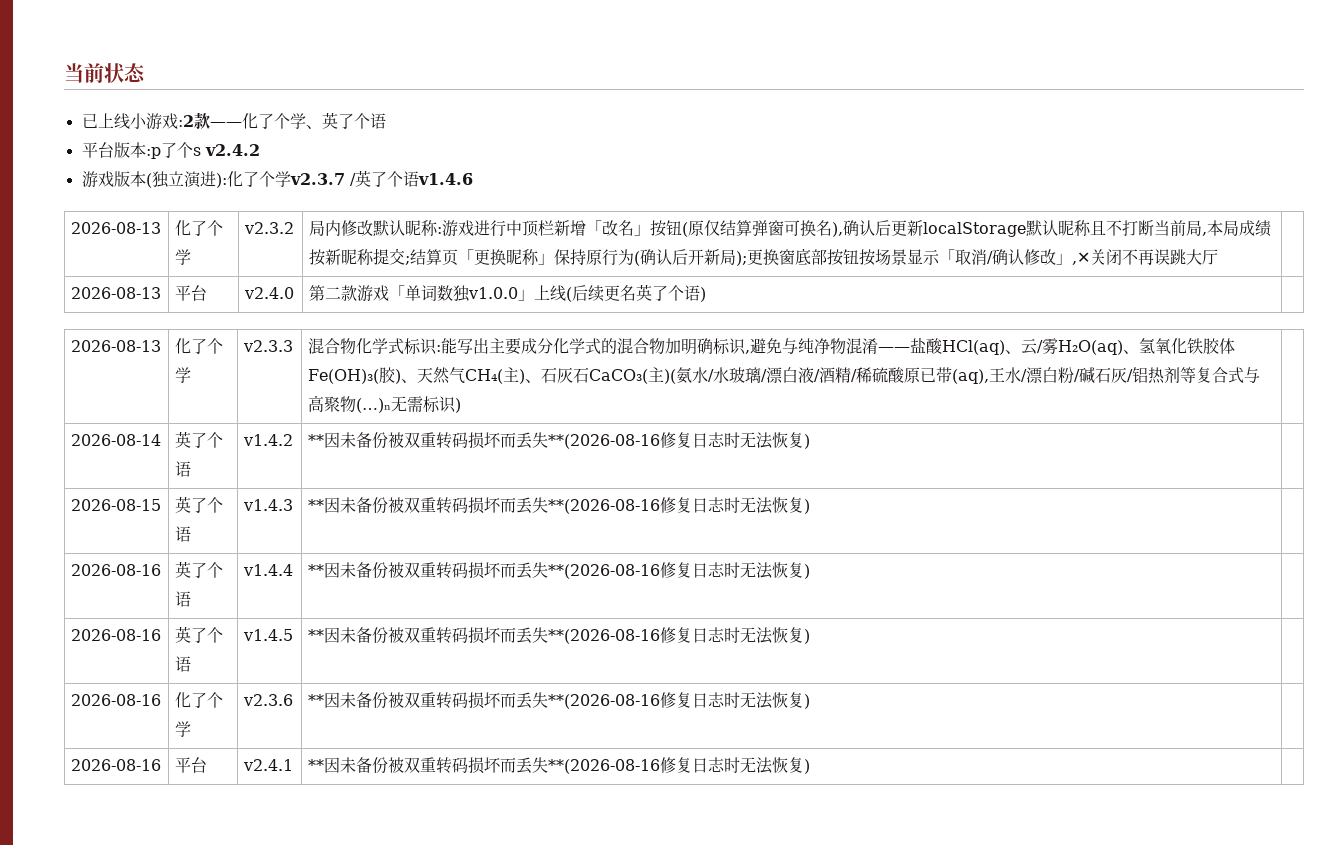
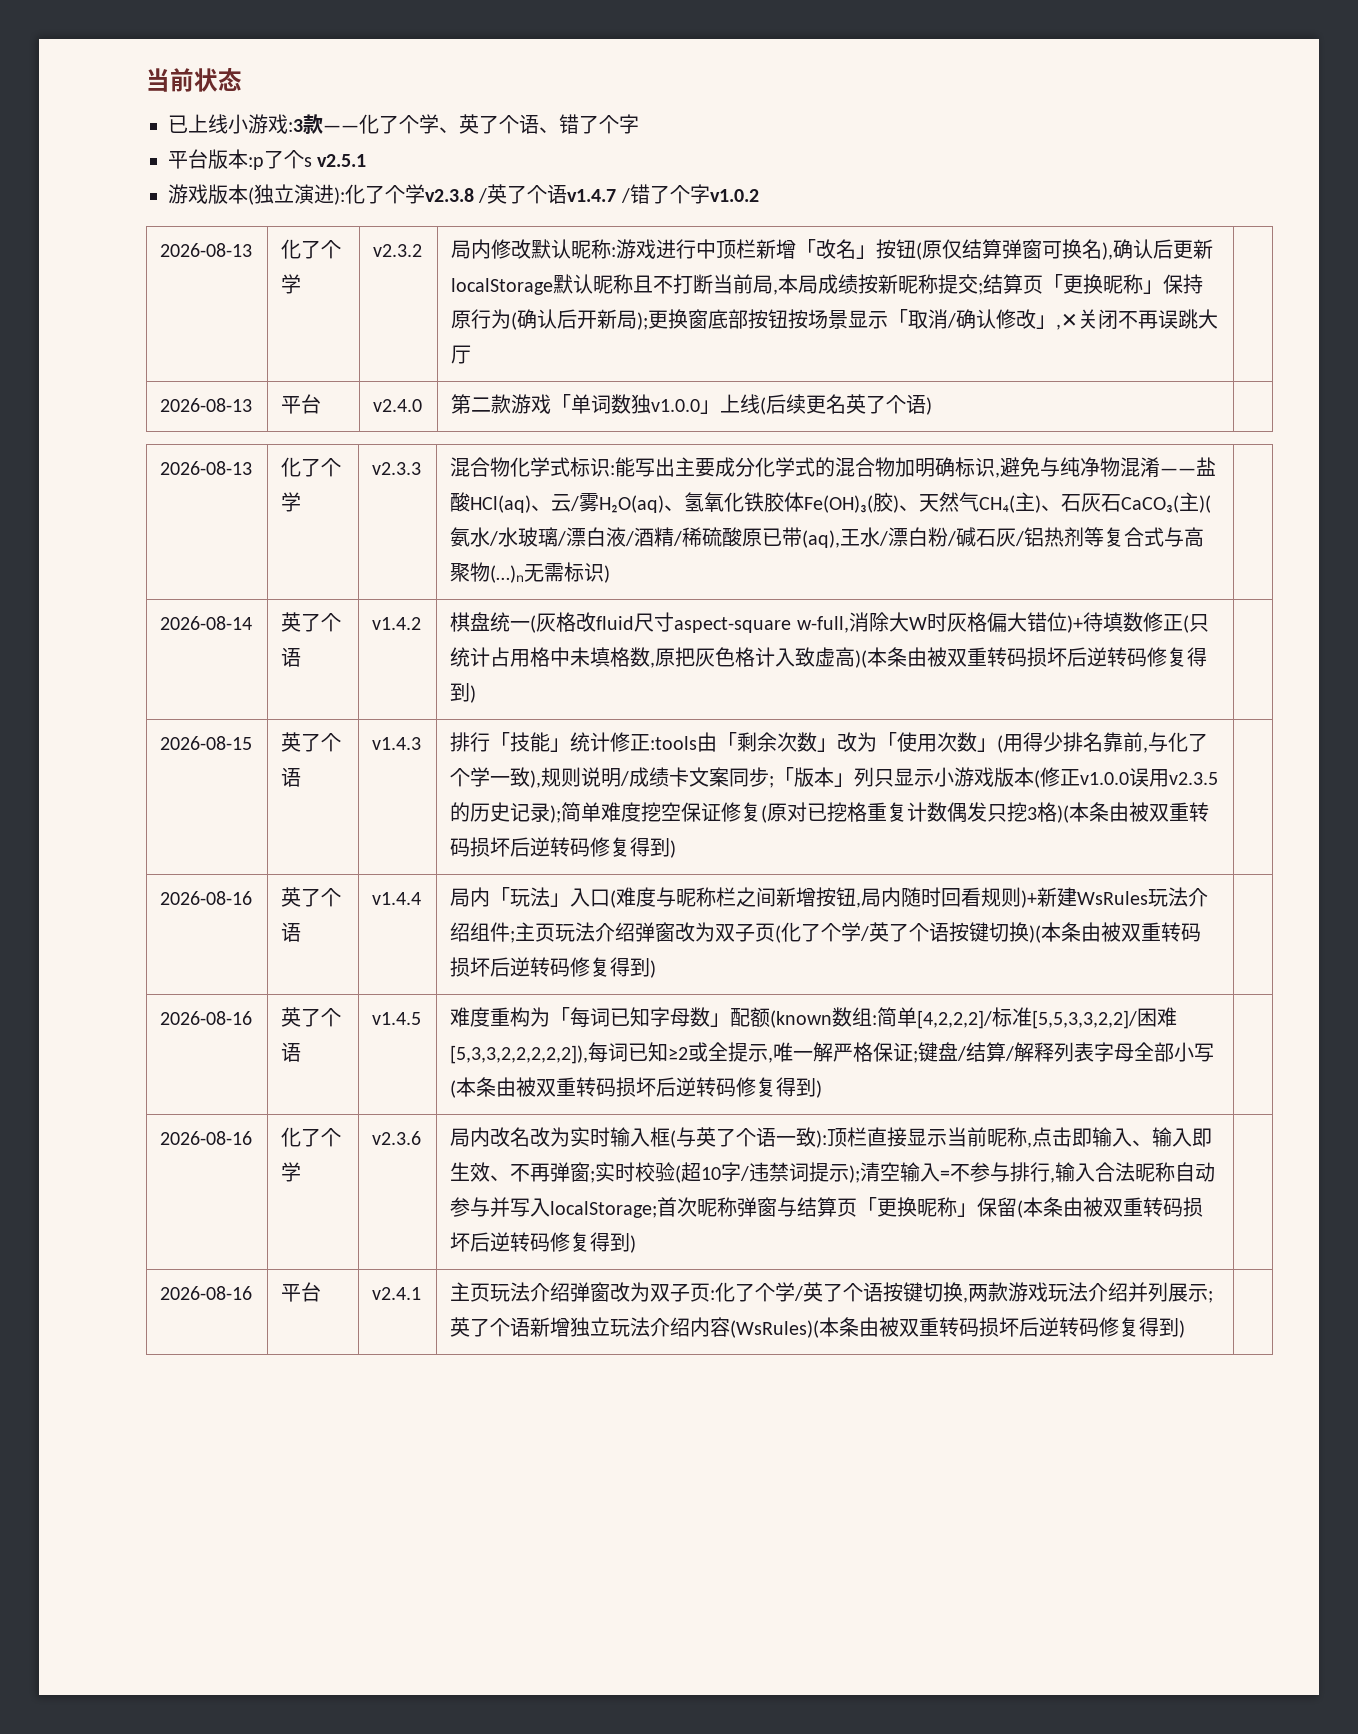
[177,115,194,127] :2 -> [288,119,303,132] :3
(386, 121) none -> [539,114,639,134] 、错了个字
[204,144,260,156] v2.4.2 -> [317,154,367,167] v2.5.1
[289,170,473,187] v2.3.7 /英了个语v1.4.6 -> [425,184,759,204] v2.3.8 /英了个语v1.4.7 /错了个字v1.0.2
[307,432,804,449] **因未备份被双重转码损坏而丢失**(2026-08-16修复日志时无法恢复 -> [450,612,1209,633] [450,647,1208,668] [450,683,471,702] 棋盘统一(灰格改fluid尺寸aspect-square w-full,消除大W时灰格偏大错位)+待填数修正(只统计占用格中未填格数,原把灰色格计入致虚高)(本条由被双重转码损坏后逆转码修复得到
[307,497,804,514] **因未备份被双重转码损坏而丢失**(2026-08-16修复日志时无法恢复 -> [450,732,1209,753] [450,767,1219,788] [450,802,1210,823] [450,837,671,857] 排行「技能」统计修正:tools由「剩余次数」改为「使用次数」(用得少排名靠前,与化了个学一致),规则说明/成绩卡文案同步;「版本」列只显示小游戏版本(修正v1.0.0误用v2.3.5的历史记录);简单难度挖空保证修复(原对已挖格重复计数偶发只挖3格)(本条由被双重转码损坏后逆转码修复得到
[307,562,804,579] **因未备份被双重转码损坏而丢失**(2026-08-16修复日志时无法恢复 -> [450,887,1209,908] [450,922,1202,943] [450,957,651,977] 局内「玩法」入口(难度与昵称栏之间新增按钮,局内随时回看规则)+新建WsRules玩法介绍组件;主页玩法介绍弹窗改为双子页(化了个学/英了个语按键切换)(本条由被双重转码损坏后逆转码修复得到
[307,627,804,644] **因未备份被双重转码损坏而丢失**(2026-08-16修复日志时无法恢复 -> [450,1007,1178,1029] [450,1042,1215,1064] [450,1077,817,1098] 难度重构为「每词已知字母数」配额(known数组:简单[4,2,2,2]/标准[5,5,3,3,2,2]/困难[5,3,3,2,2,2,2,2]),每词已知≥2或全提示,唯一解严格保证;键盘/结算/解释列表字母全部小写(本条由被双重转码损坏后逆转码修复得到
[307,692,810,709] [70,759,161,771] [174,757,207,773] [242,759,293,771] [307,757,804,774] **因未备份被双重转码损坏而丢失**(2026-08-16修复日志时无法恢复) | // 2026-08-16 | 平台 | v2.4.1 | **因未备份被双重转码损坏而丢失**(2026-08-16修复日志时无法恢复 -> [450,1127,1213,1148] [450,1162,1216,1183] [450,1197,1204,1218] [450,1232,637,1253] [160,1286,253,1300] [281,1282,322,1302] [372,1287,422,1300] [450,1282,1214,1303] [450,1317,1180,1338] 局内改名改为实时输入框(与英了个语一致):顶栏直接显示当前昵称,点击即输入、输入即生效、不再弹窗;实时校验(超10字/违禁词提示);清空输入=不参与排行,输入合法昵称自动参与并写入localStorage;首次昵称弹窗与结算页「更换昵称」保留(本条由被双重转码损坏后逆转码修复得到) | // 2026-08-16 | 平台 | v2.4.1 | 主页玩法介绍弹窗改为双子页:化了个学/英了个语按键切换,两款游戏玩法介绍并列展示;英了个语新增独立玩法介绍内容(WsRules)(本条由被双重转码损坏后逆转码修复得到

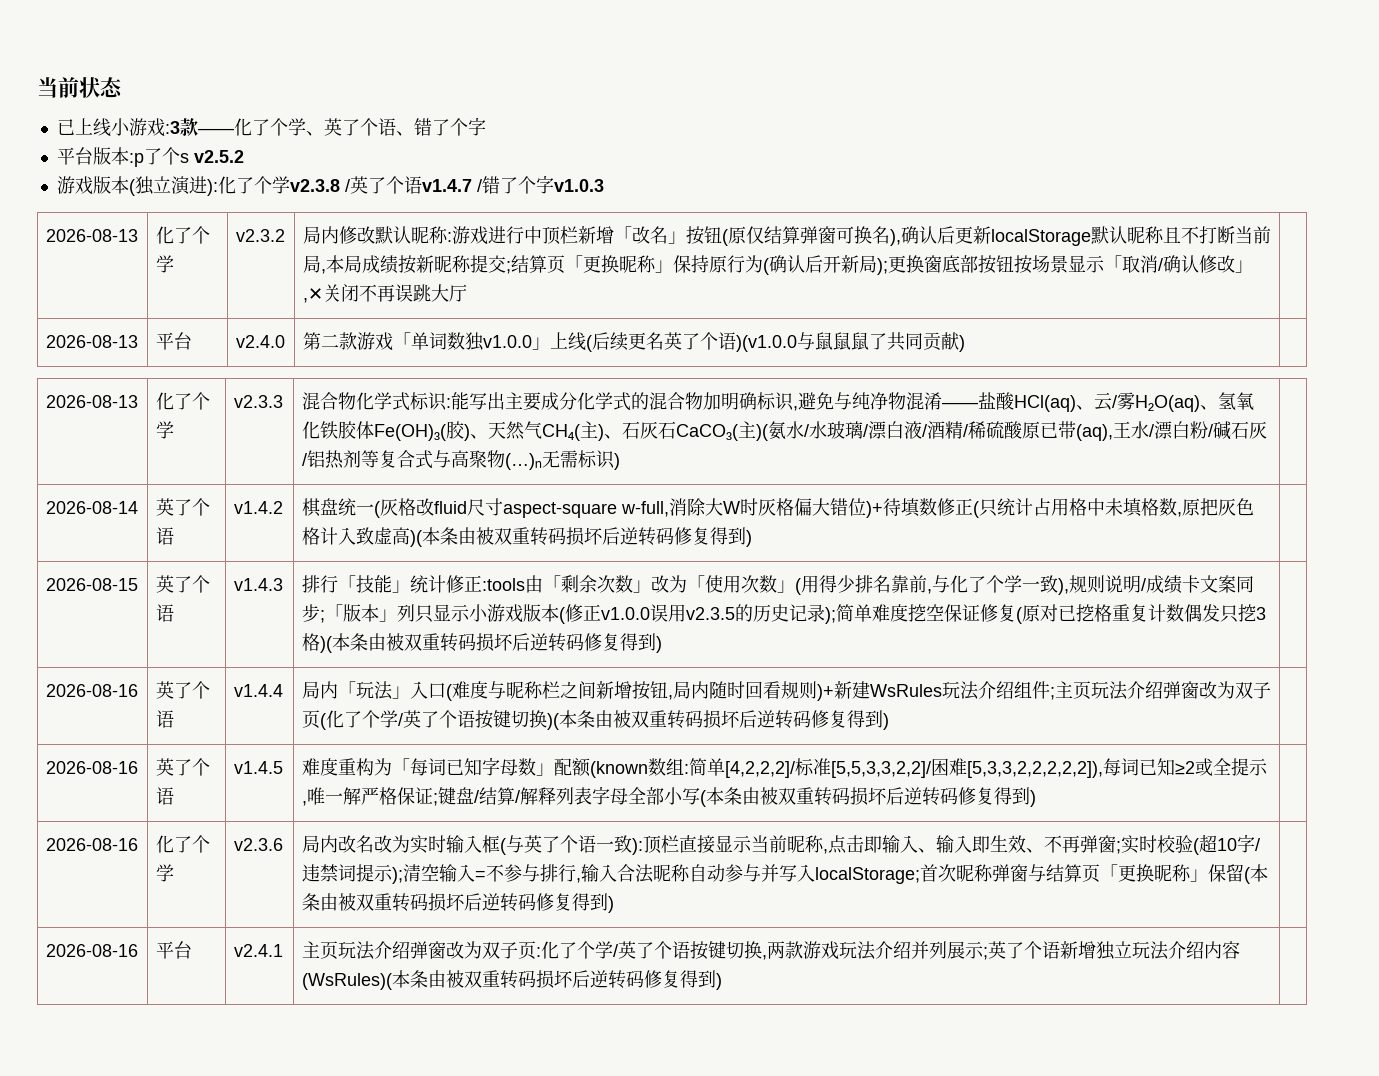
[317,154,367,167] v2.5.1 -> [193,150,244,163] v2.5.2
[709,189,759,202] v1.0.2 -> [553,179,604,192] v1.0.3
(927, 404) none -> [735,332,959,352] )(v1.0.0与鼠鼠鼠了共同贡献

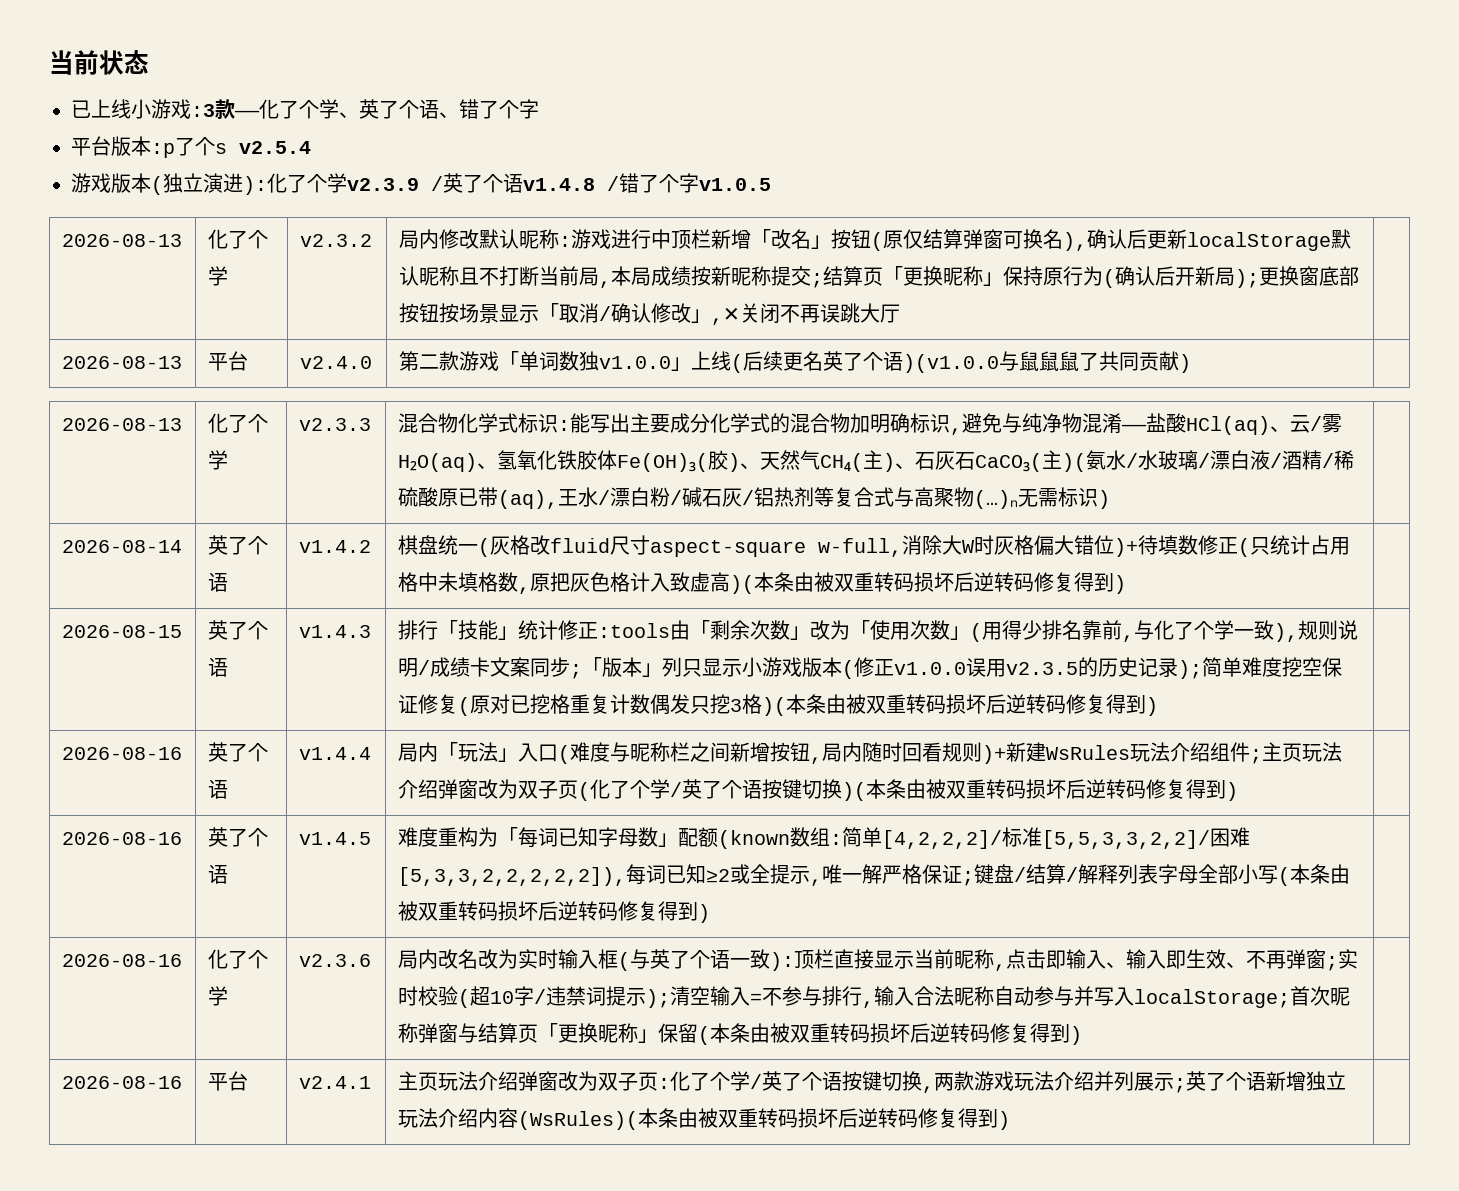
[193,150,244,163] v2.5.2 -> [239,141,311,154] v2.5.4
[289,176,472,194] v2.3.8 /英了个语v1.4.7 -> [347,173,595,193] v2.3.9 /英了个语v1.4.8
[553,179,604,192] v1.0.3 -> [699,178,771,191] v1.0.5

